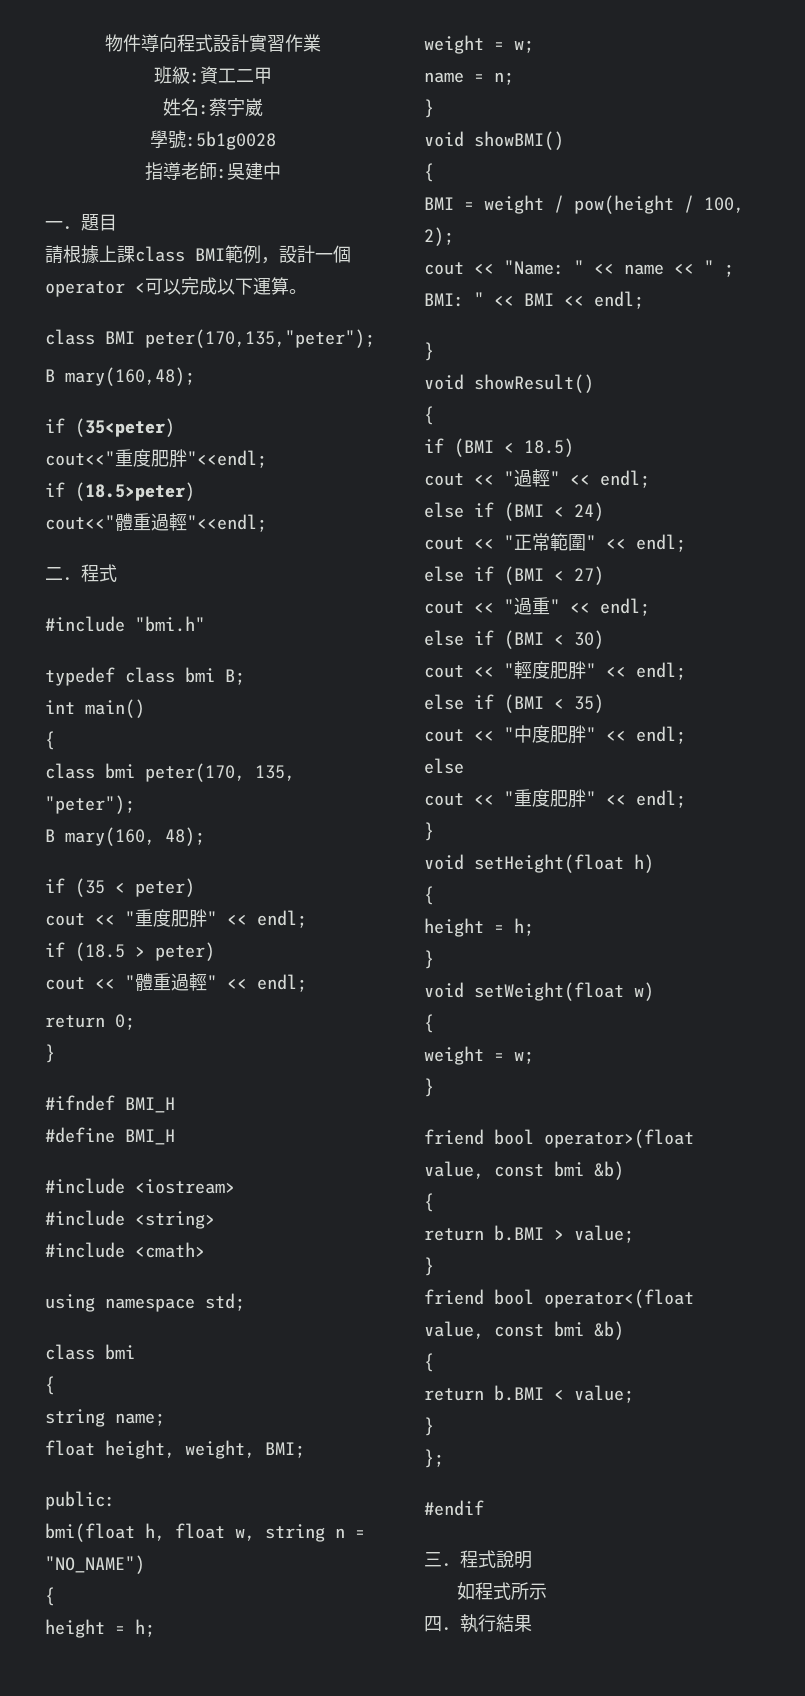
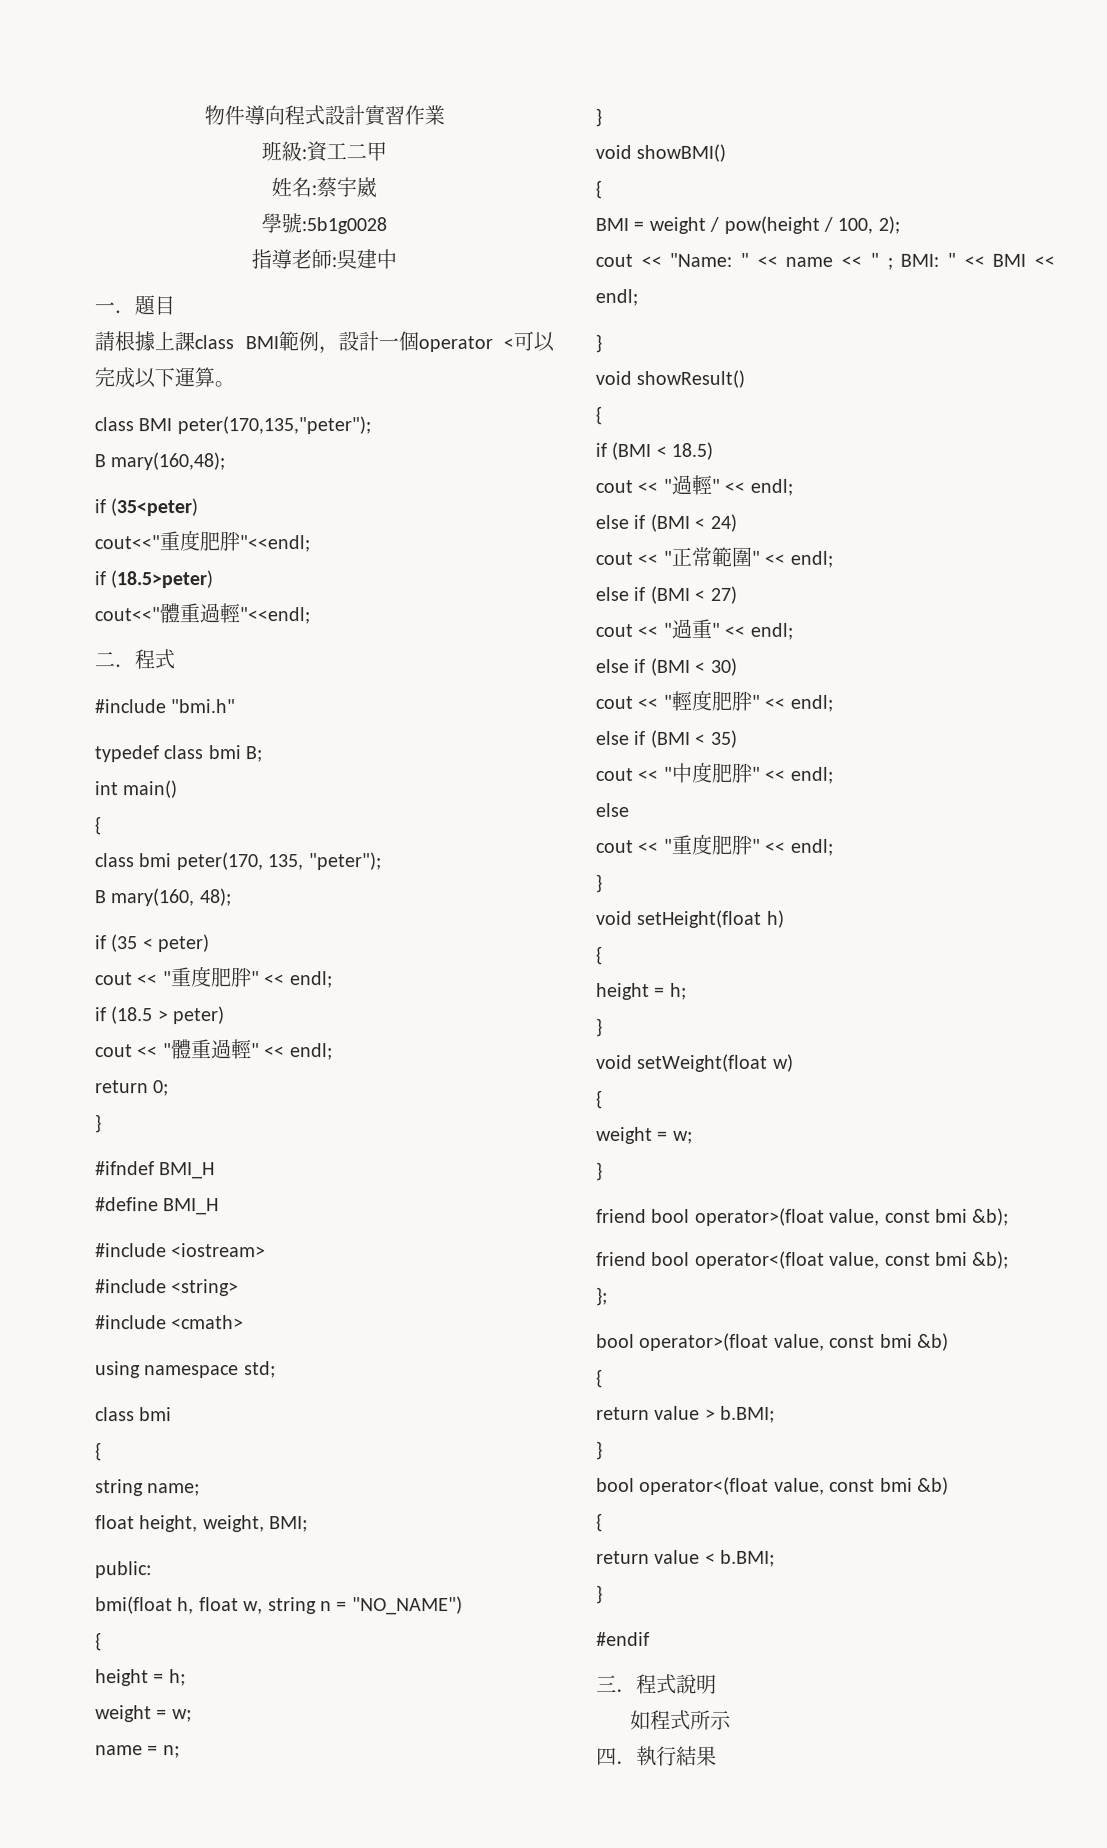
[594,1161,624,1180] [424,1193,434,1212] [424,1225,634,1243] [424,1257,434,1276] [424,1289,484,1305] &b) // { // return b.BMI > value; // } // friend -> [972,1207,1010,1226] [596,1250,1010,1269] [596,1286,608,1306] [596,1332,949,1351] [596,1368,603,1388] [596,1405,776,1423] [596,1440,603,1460] &b); // friend bool operator<(float value, const bmi &b); // }; // bool operator>(float value, const bmi &b) // { // return value > b.BMI; // } //
[494,1385,634,1403] [424,1417,434,1436] [424,1449,444,1468] b.BMI < value; // } // }; -> [654,1549,776,1567] [596,1584,603,1604] value < b.BMI; // }

